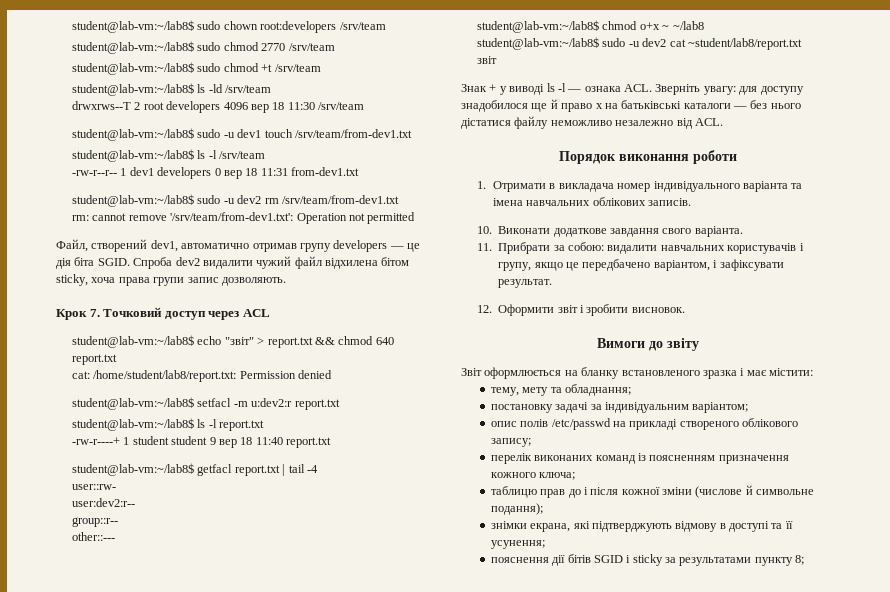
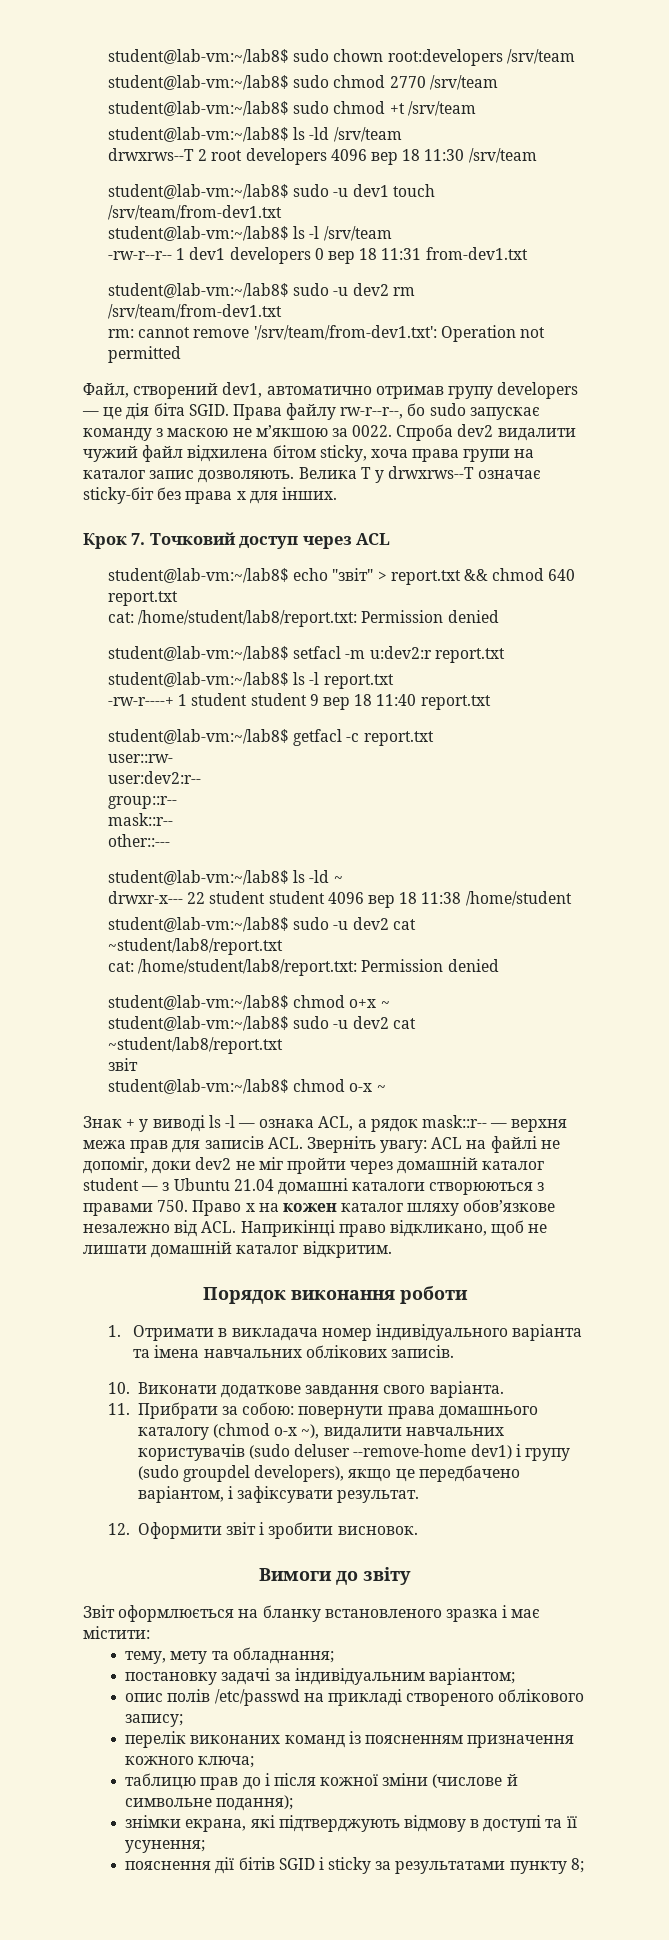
(130, 262) none -> [232,403,540,420] [83,425,393,441] Права файлу rw-r--r--, бо sudo запускає команду з маскою не м’якшою за 0022.
(185, 281) none -> [514,449,535,458] [83,470,145,479] на каталог
(286, 281) none -> [298,466,542,483] [83,487,337,504] Велика T у drwxrws--T означає sticky-біт без права x для інших.
[234,464,318,476] report.txt | tail -4 -> [346,731,434,746] -c report.txt
(119, 522) none -> [108,813,174,826] // mask::r--
(116, 536) none -> [108,870,343,885] [108,891,572,908] [108,917,416,932] [108,938,284,955] [108,959,499,976] // student@lab-vm:~/lab8$ ls -ld ~ // drwxr-x--- 22 student student 4096 вер 18 11:38 /home/student // student@lab-vm:~/lab8$ sudo -u dev2 cat ~student/lab8/report.txt // cat: /home/student/lab8/report.txt: Permission denied
[672,21,704,30] ~/lab8 -> (390, 1004) none
(498, 60) none -> [108,1079,386,1094] // student@lab-vm:~/lab8$ chmod o-x ~
[624,84,804,95] [461,99,801,112] [461,116,723,129] ACL. Зверніть увагу: для доступу знадобилося ще й право x на батьківські каталоги — без нього дістатися файлу неможливо незалежно від ACL. -> [318,1115,568,1132] [83,1136,560,1153] [83,1157,545,1174] [83,1178,545,1195] [83,1199,556,1216] [83,1220,548,1237] [83,1241,392,1258] ACL, а рядок mask::r-- — верхня межа прав для записів ACL. Зверніть увагу: ACL на файлі не допоміг, доки dev2 не міг пройти через домашній каталог student — з Ubuntu 21.04 домашні каталоги створюються з правами 750. Право x на кожен каталог шляху обов’язкове незалежно від ACL. Наприкінці право відкликано, щоб не лишати домашній каталог відкритим.
[607,243,804,254] [498,262,532,271] видалити навчальних користувачів і групу, -> [298,1406,538,1419] [137,1423,504,1440] [137,1444,570,1461] [137,1465,345,1482] повернути права домашнього каталогу (chmod o-x ~), видалити навчальних користувачів (sudo deluser --remove-home dev1) і групу (sudo groupdel developers),

